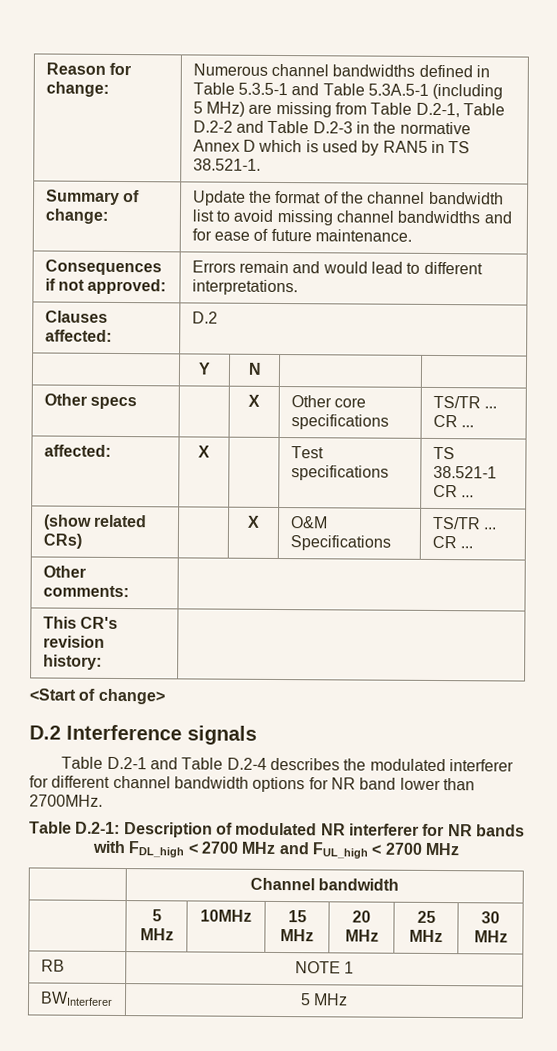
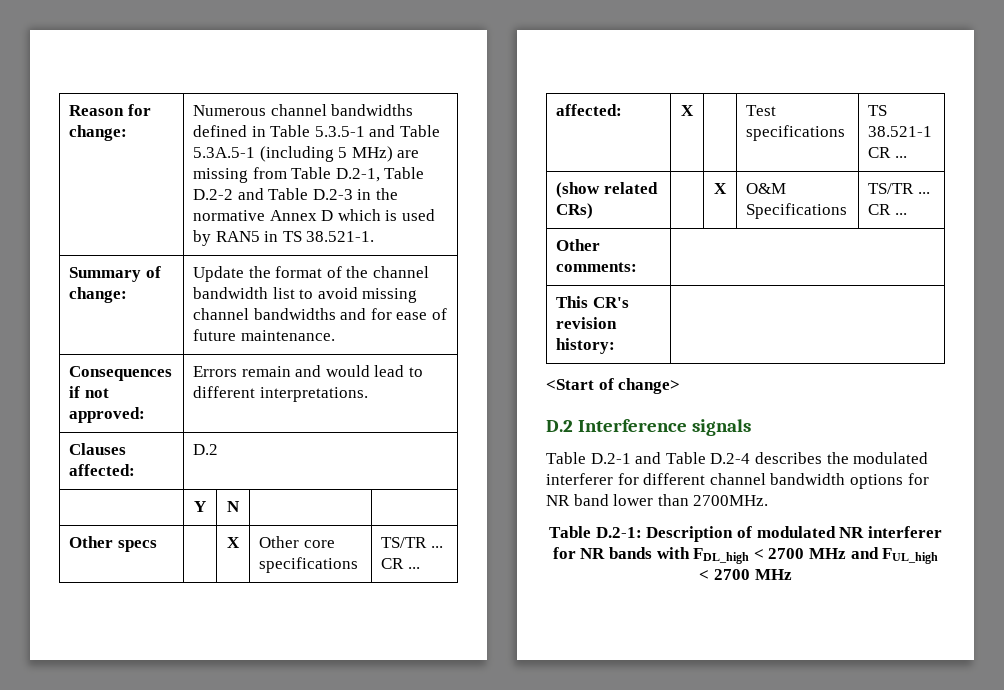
[249,877,400,891] [151,909,162,922] [139,928,174,941] [200,909,252,922] [287,910,307,923] [280,929,314,942] [352,910,371,923] [344,929,379,942] [416,910,436,923] [409,929,443,943] [481,911,500,924] [473,930,508,943] [40,959,65,972] [294,961,355,974] [39,991,113,1006] [299,993,349,1006] // | Channel bandwidth // | 5 MHz | 10MHz | 15 MHz | 20 MHz | 25 MHz | 30 MHz // RB | NOTE 1 // BWInterferer | 5 MHz -> (792, 574) none

